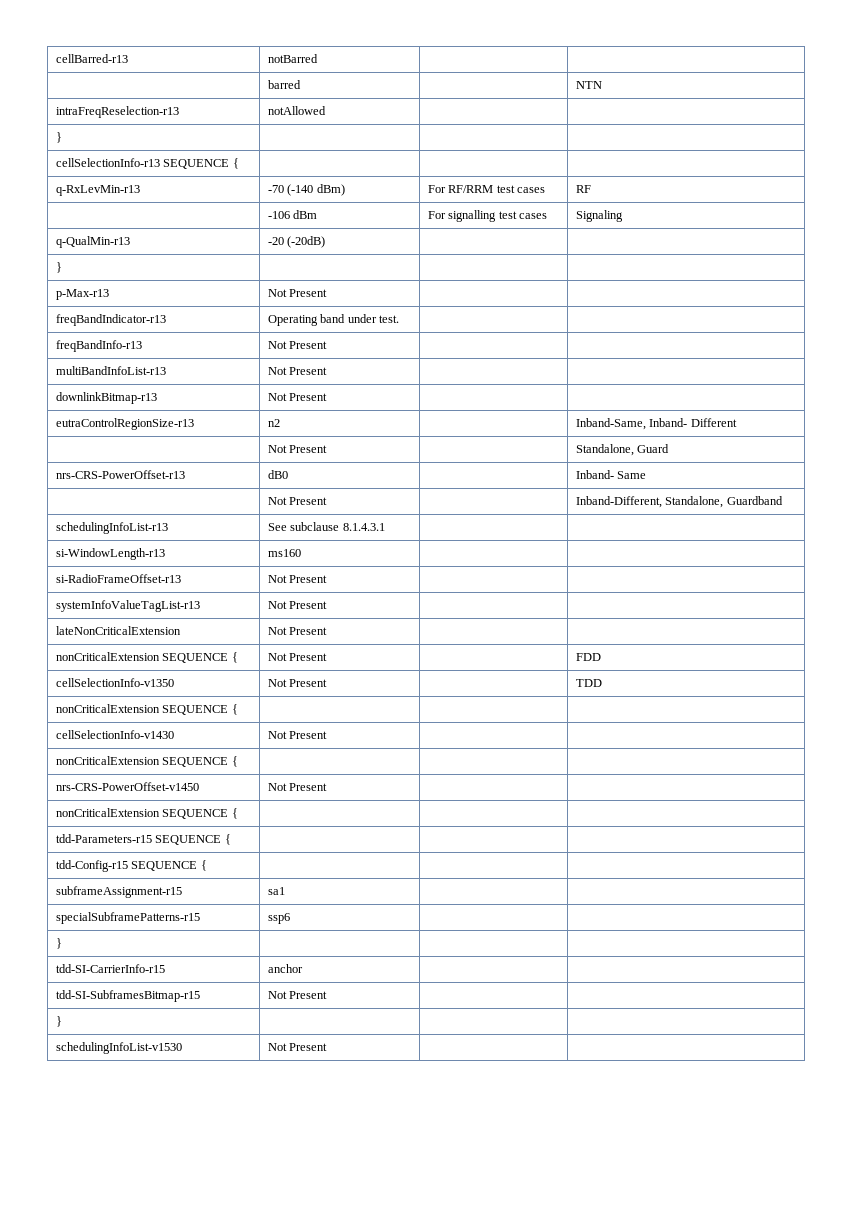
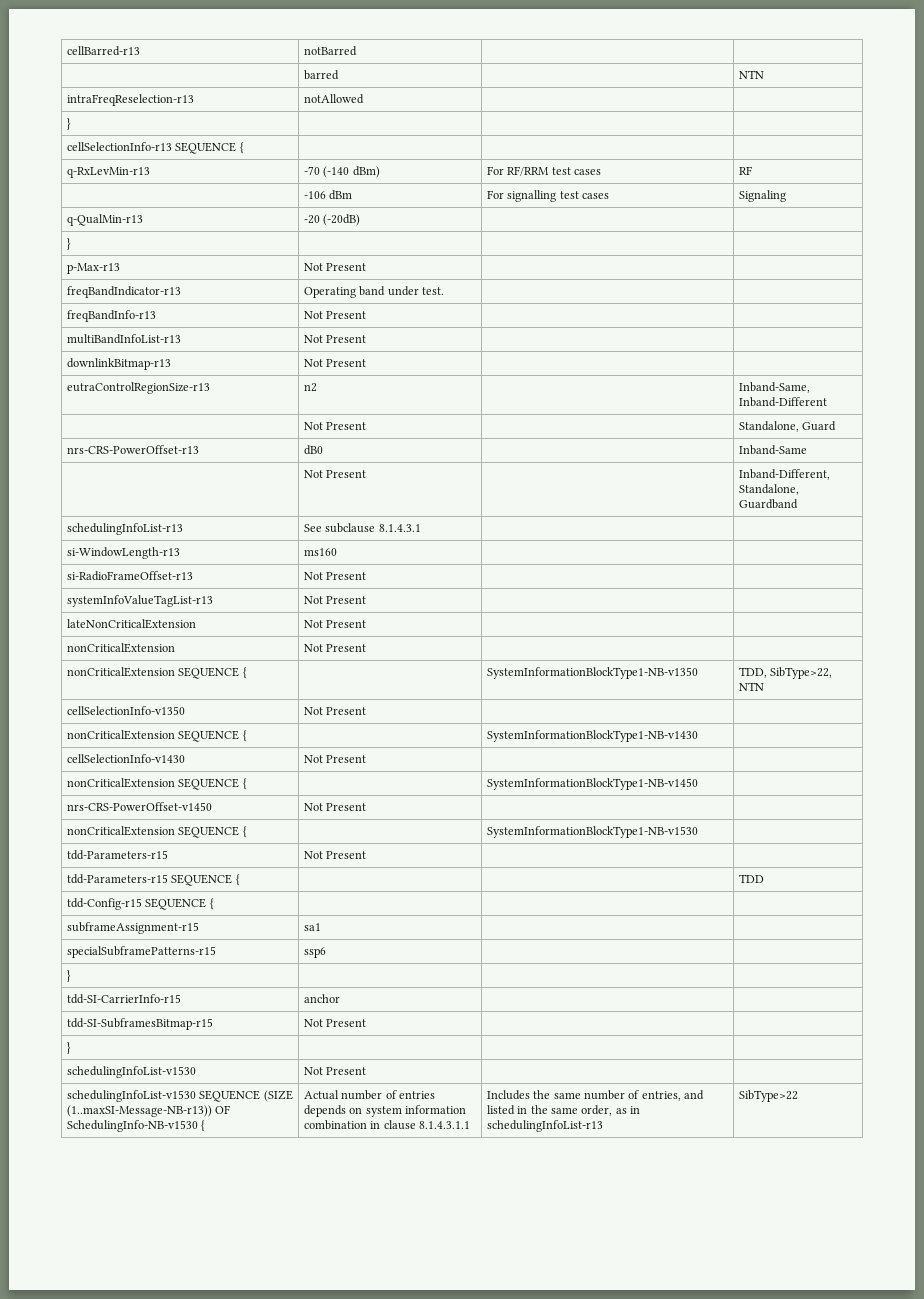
[649,418,737,427] Inband- Different -> [738,397,827,407] Inband-Different
[575,470,647,479] Inband- Same -> [738,445,807,455] Inband-Same
[162,652,238,663] [267,653,328,661] [575,653,601,661] SEQUENCE { | Not Present | | FDD -> [303,644,367,652] [66,667,247,679] [486,667,698,679] [738,667,833,679] [738,682,764,691] | Not Present | | // nonCriticalExtension SEQUENCE { | | SystemInformationBlockType1-NB-v1350 | TDD, SibType>22, NTN
[575,679,602,687] [55,704,238,715] TDD // nonCriticalExtension SEQUENCE { | | -> [66,730,247,742] [486,730,698,742] // nonCriticalExtension SEQUENCE { | | SystemInformationBlockType1-NB-v1430
(238, 761) none -> [486,778,698,790] SystemInformationBlockType1-NB-v1450
(238, 813) none -> [486,826,698,838] [66,850,168,860] [303,851,367,859] | SystemInformationBlockType1-NB-v1530 | // tdd-Parameters-r15 | Not Present
(231, 839) none -> [738,874,764,883] TDD
(328, 1047) none -> [66,1090,293,1102] [66,1105,231,1117] [66,1120,206,1132] [303,1090,435,1100] [303,1105,466,1117] [303,1120,470,1130] [486,1090,705,1101] [486,1105,641,1116] [486,1120,603,1132] [738,1090,798,1102] // schedulingInfoList-v1530 SEQUENCE (SIZE (1..maxSI-Message-NB-r13)) OF SchedulingInfo-NB-v1530 { | Actual number of entries depends on system information combination in clause 8.1.4.3.1.1 | Includes the same number of entries, and listed in the same order, as in schedulingInfoList-r13 | SibType>22

